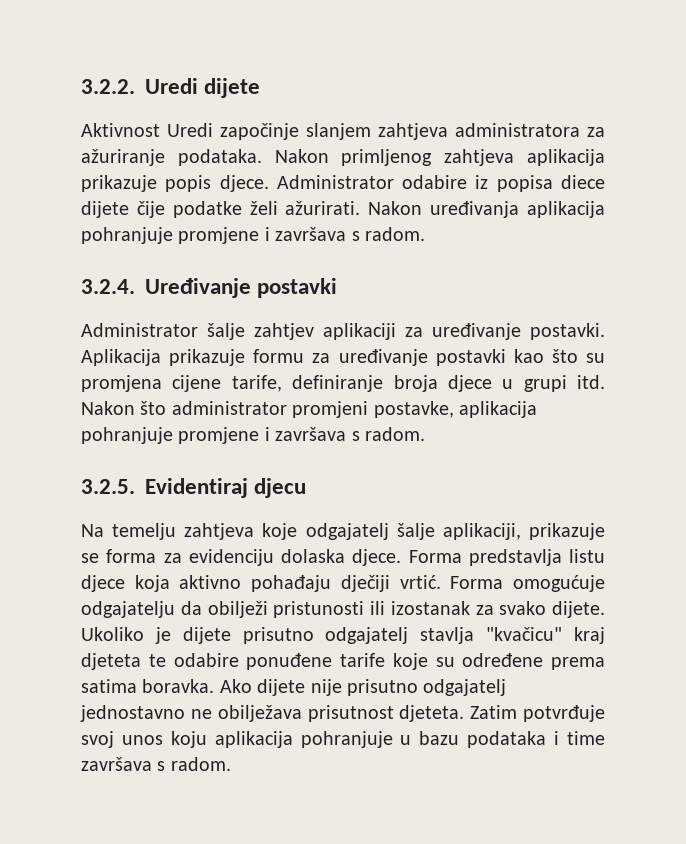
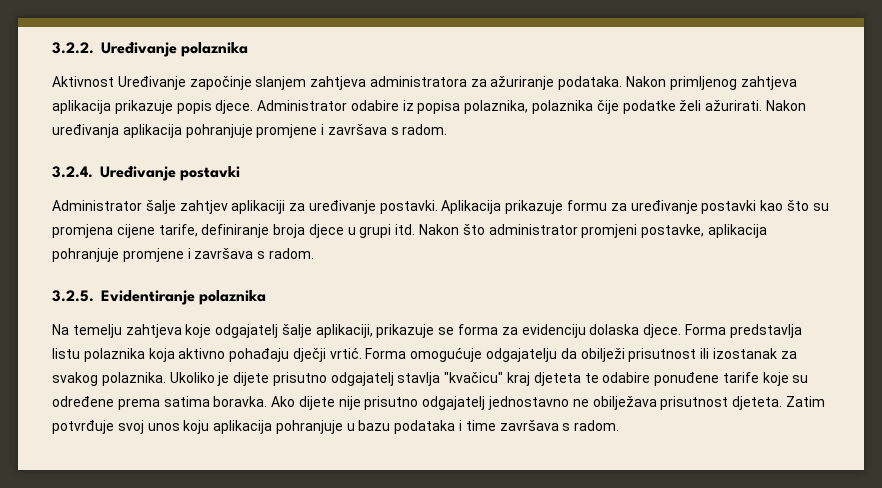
[145,78,261,98] Uredi dijete -> [101,42,249,57] Uređivanje polaznika
[167,123,213,137] Uredi -> [117,76,186,90] Uređivanje
[561,175,605,189] [81,201,129,218] diece dijete -> [464,100,594,114] polaznika, polaznika
[145,478,307,498] Evidentiraj djecu -> [101,290,267,305] Evidentiranje polaznika
[81,575,125,592] djece -> [83,348,145,362] polaznika
[340,575,390,592] dječiji -> [292,348,326,362] dječji
[273,601,365,618] pristunosti -> [628,348,697,362] prisutnost
[499,601,605,618] svako dijete. -> [52,372,166,386] svakog polaznika.

